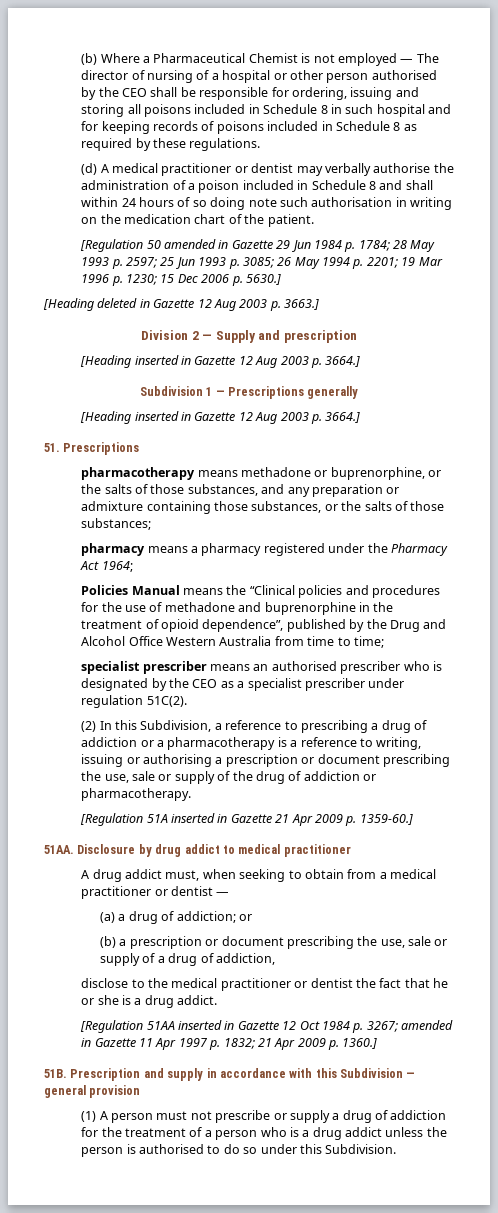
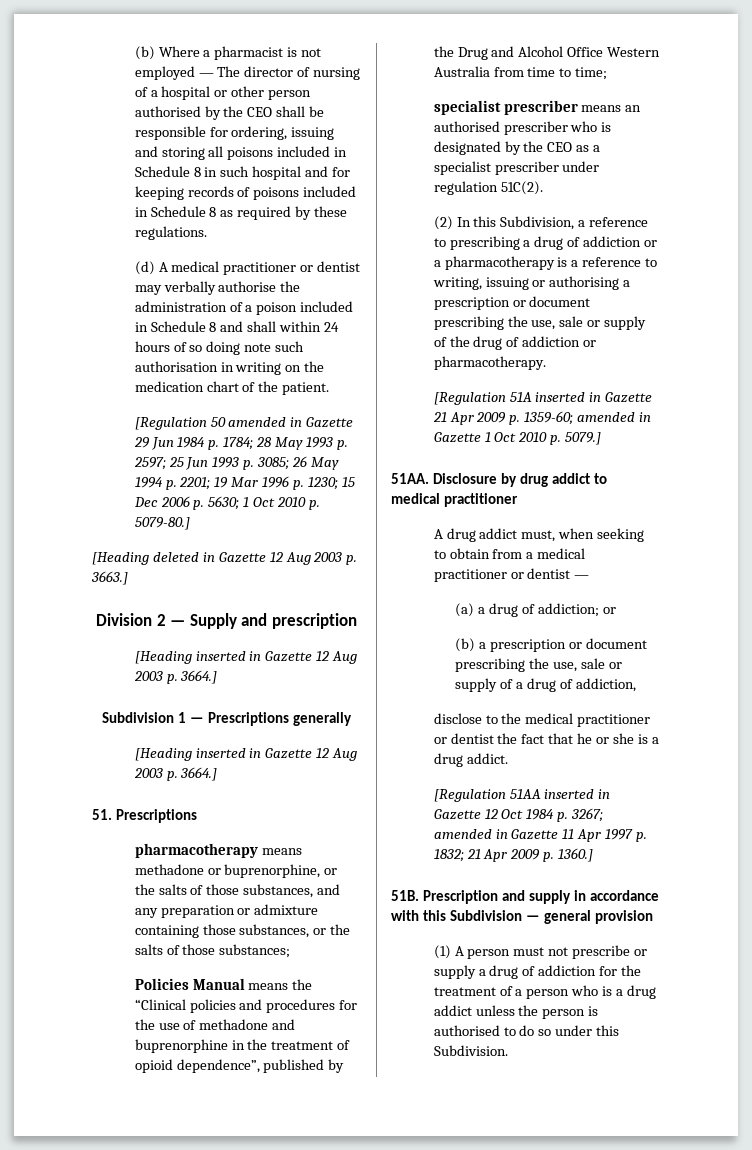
[153,53,298,63] Pharmaceutical Chemist -> [214,46,284,60] pharmacist
[245,274,281,285] 5630.] -> [208,496,321,510] [134,517,190,530] 5630; 1 Oct 2010 p. 5079-80.]
[81,543,448,556] [80,561,133,572] // pharmacy means a pharmacy registered under the Pharmacy Act 1964; -> (291, 951) none
[359,814,413,825] 1359-60.] -> [524,411,652,425] [433,432,602,445] 1359-60; amended in Gazette 1 Oct 2010 p. 5079.]

